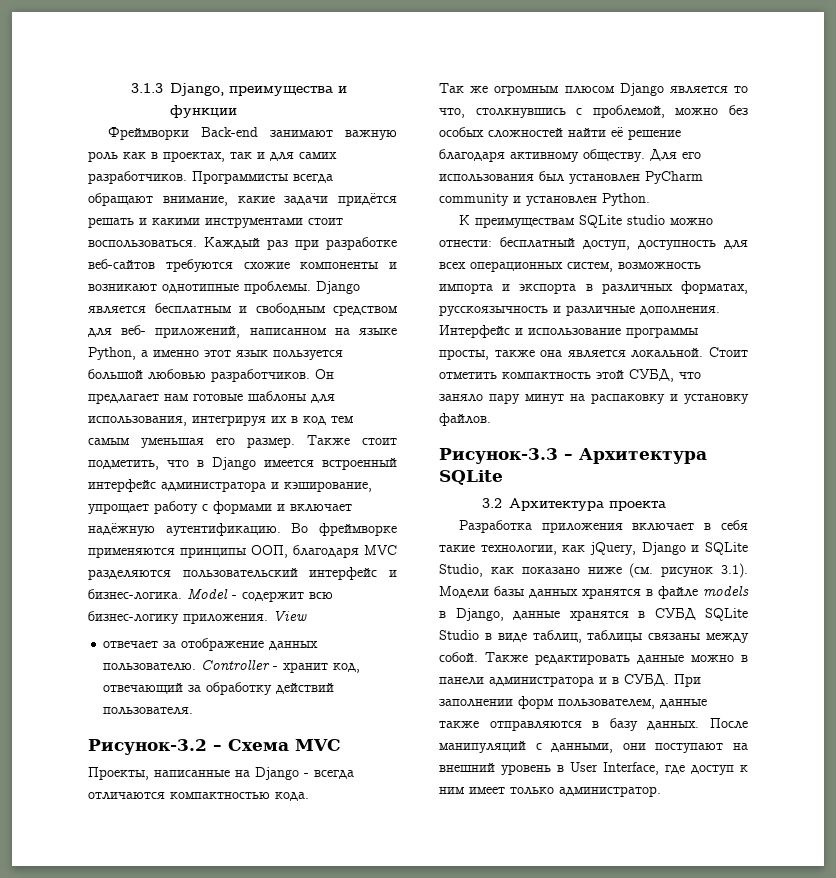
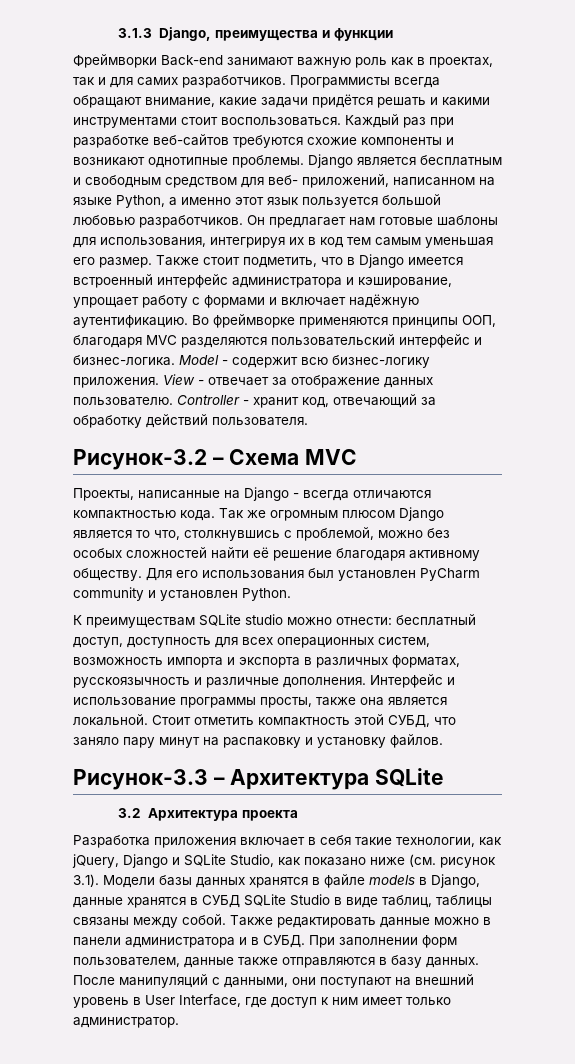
(307, 615) // -> [198,380,204,385] -
(309, 796) // -> (215, 515) none

